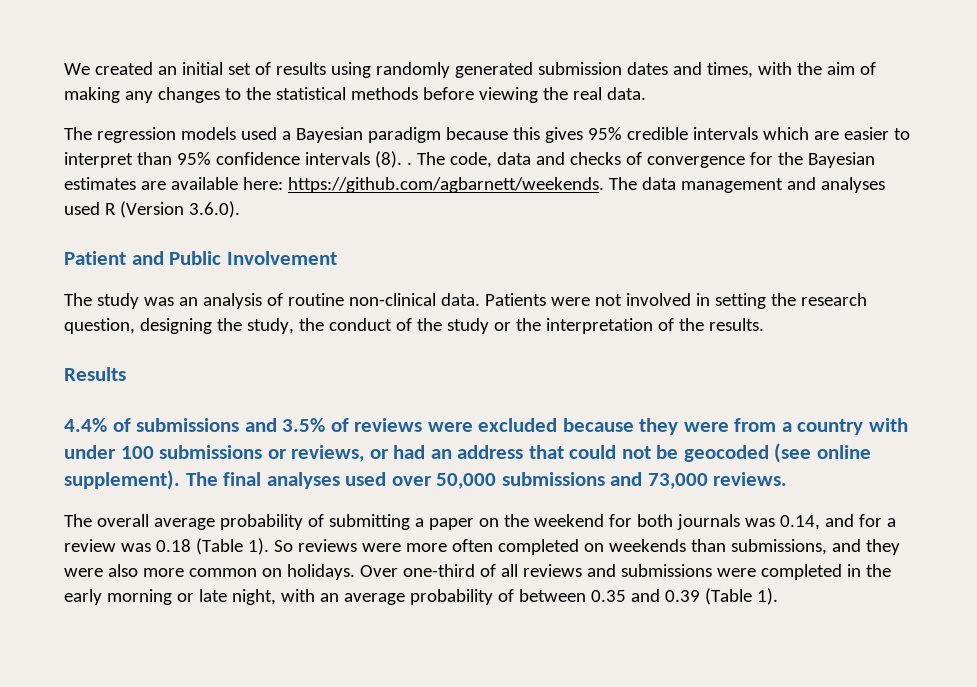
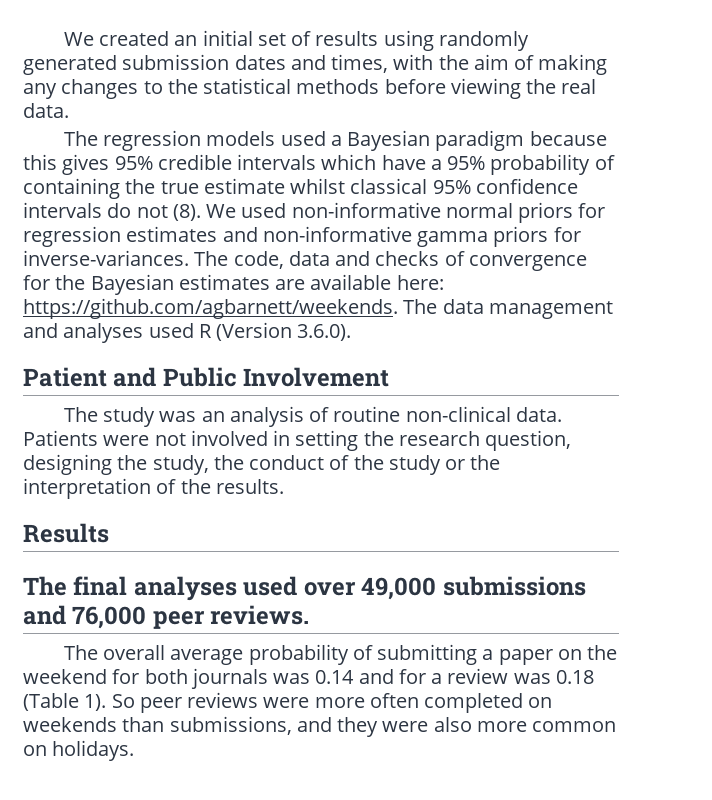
[813,127,910,140] [64,151,412,168] are easier to interpret than 95% confidence intervals (8). . -> [381,154,615,175] [23,178,578,199] [23,202,606,223] [23,226,581,247] [23,250,189,266] have a 95% probability of containing the true estimate whilst classical 95% confidence intervals do not (8). We used non-informative normal priors for regression estimates and non-informative gamma priors for inverse-variances.
[64,418,909,435] [64,443,872,463] [64,470,180,490] 4.4% of submissions and 3.5% of reviews were excluded because they were from a country with under 100 submissions or reviews, or had an address that could not be geocoded (see online supplement). -> (109, 533) none
[436,472,708,489] 50,000 submissions and 73,000 -> [361,576,586,600] [23,605,205,629] 49,000 submissions and 76,000 peer
[779,515,820,530] 0.14, -> [315,670,355,684] 0.14
(293, 546) none -> [139,697,182,713] peer
[359,564,891,580] [64,588,778,605] Over one-third of all reviews and submissions were completed in the early morning or late night, with an average probability of between 0.35 and 0.39 (Table 1). -> (135, 750) none

